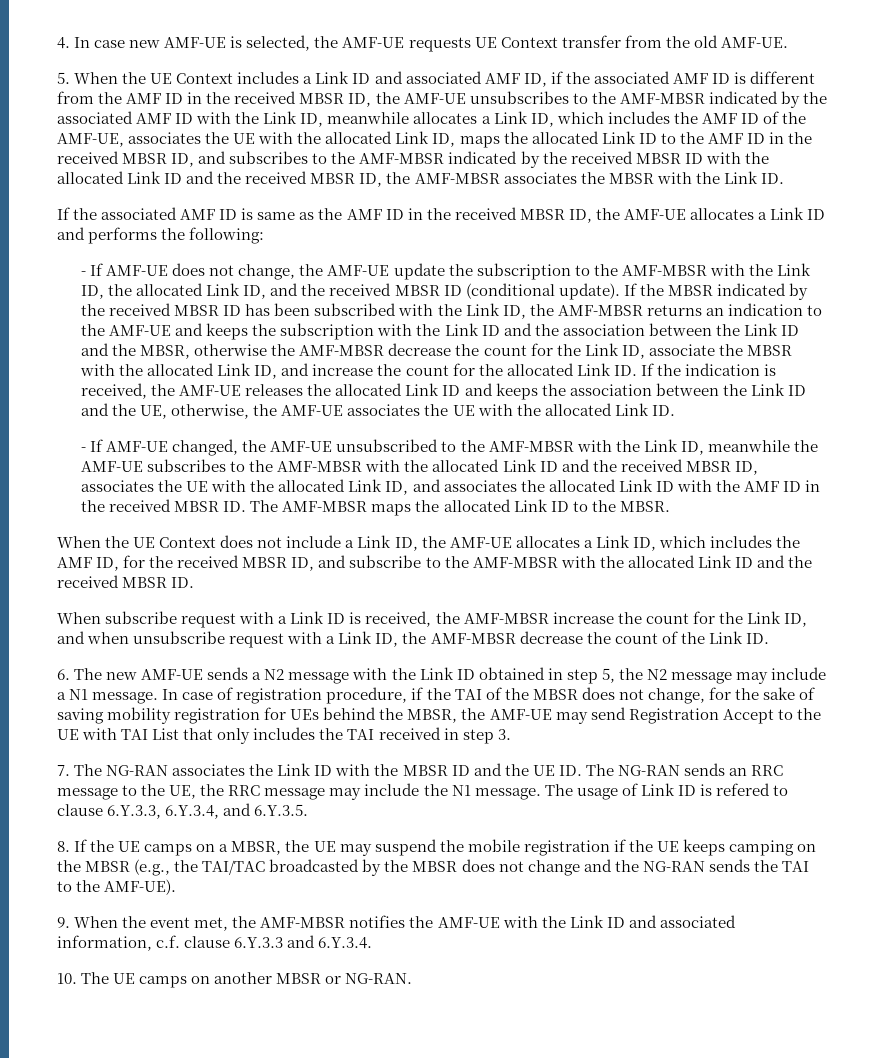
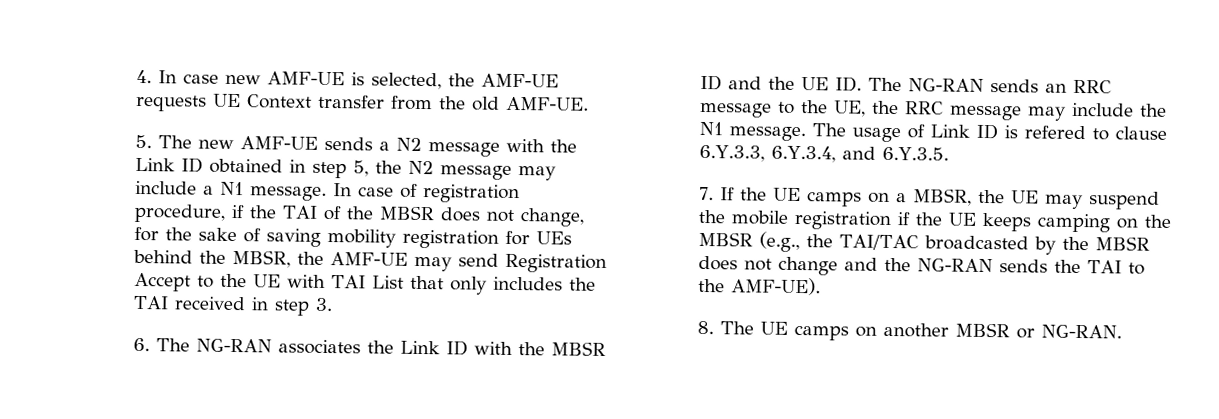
[74,71,816,87] [57,91,827,108] [57,111,806,127] [57,131,813,148] [57,151,769,168] [57,171,784,187] [57,207,826,223] [57,227,265,244] [81,263,811,280] [81,283,808,300] [81,303,822,319] [81,323,799,340] [81,343,792,359] [80,363,776,379] [81,383,806,400] [81,403,675,419] [81,439,818,456] [81,459,758,475] [81,479,821,495] [81,499,670,516] [57,535,800,551] [57,555,812,571] [57,575,195,588] [57,611,807,628] [57,631,769,648] [57,669,71,680] When the UE Context includes a Link ID and associated AMF ID, if the associated AMF ID is different from the AMF ID in the received MBSR ID, the AMF-UE unsubscribes to the AMF-MBSR indicated by the associated AMF ID with the Link ID, meanwhile allocates a Link ID, which includes the AMF ID of the AMF-UE, associates the UE with the allocated Link ID, maps the allocated Link ID to the AMF ID in the received MBSR ID, and subscribes to the AMF-MBSR indicated by the received MBSR ID with the allocated Link ID and the received MBSR ID, the AMF-MBSR associates the MBSR with the Link ID. // If the associated AMF ID is same as the AMF ID in the received MBSR ID, the AMF-UE allocates a Link ID and performs the following: // - If AMF-UE does not change, the AMF-UE update the subscription to the AMF-MBSR with the Link ID, the allocated Link ID, and the received MBSR ID (conditional update). If the MBSR indicated by the received MBSR ID has been subscribed with the Link ID, the AMF-MBSR returns an indication to the AMF-UE and keeps the subscription with the Link ID and the association between the Link ID and the MBSR, otherwise the AMF-MBSR decrease the count for the Link ID, associate the MBSR with the allocated Link ID, and increase the count for the allocated Link ID. If the indication is received, the AMF-UE releases the allocated Link ID and keeps the association between the Link ID and the UE, otherwise, the AMF-UE associates the UE with the allocated Link ID. // - If AMF-UE changed, the AMF-UE unsubscribed to the AMF-MBSR with the Link ID, meanwhile the AMF-UE subscribes to the AMF-MBSR with the allocated Link ID and the received MBSR ID, associates the UE with the allocated Link ID, and associates the allocated Link ID with the AMF ID in the received MBSR ID. The AMF-MBSR maps the allocated Link ID to the MBSR. // When the UE Context does not include a Link ID, the AMF-UE allocates a Link ID, which includes the AMF ID, for the received MBSR ID, and subscribe to the AMF-MBSR with the allocated Link ID and the received MBSR ID. // When subscribe request with a Link ID is received, the AMF-MBSR increase the count for the Link ID, and when unsubscribe request with a Link ID, the AMF-MBSR decrease the count of the Link ID. // 6. -> (152, 141) none
[57,765,71,776] 7. -> [132,337,150,352] 6.
[57,841,71,852] 8. -> [698,186,714,201] 7.
[57,915,736,931] [57,935,373,951] [57,973,78,984] 9. When the event met, the AMF-MBSR notifies the AMF-UE with the Link ID and associated information, c.f. clause 6.Y.3.3 and 6.Y.3.4. // 10. -> [696,320,714,335] 8.

